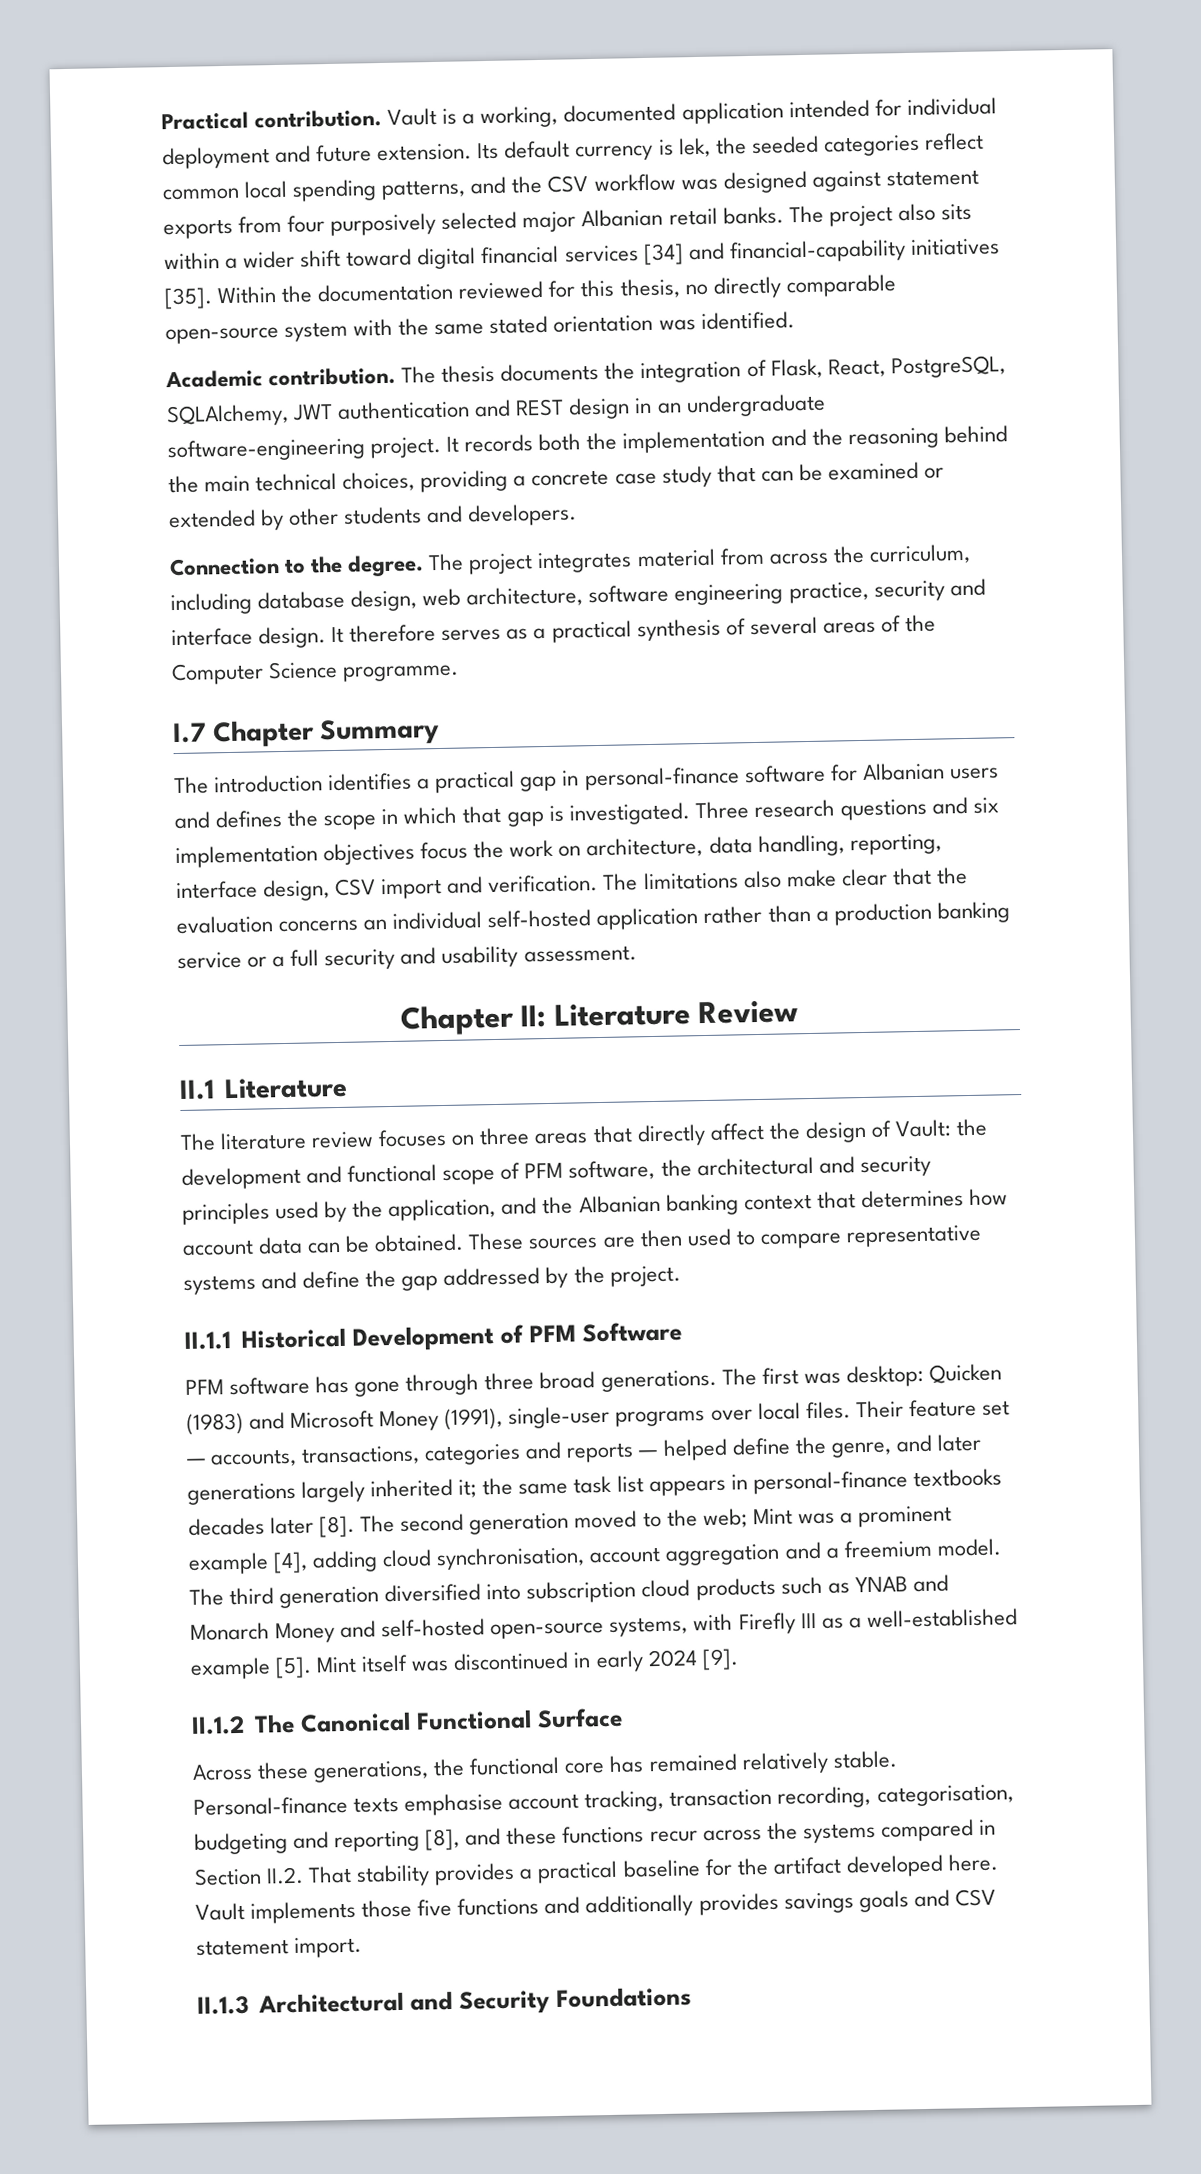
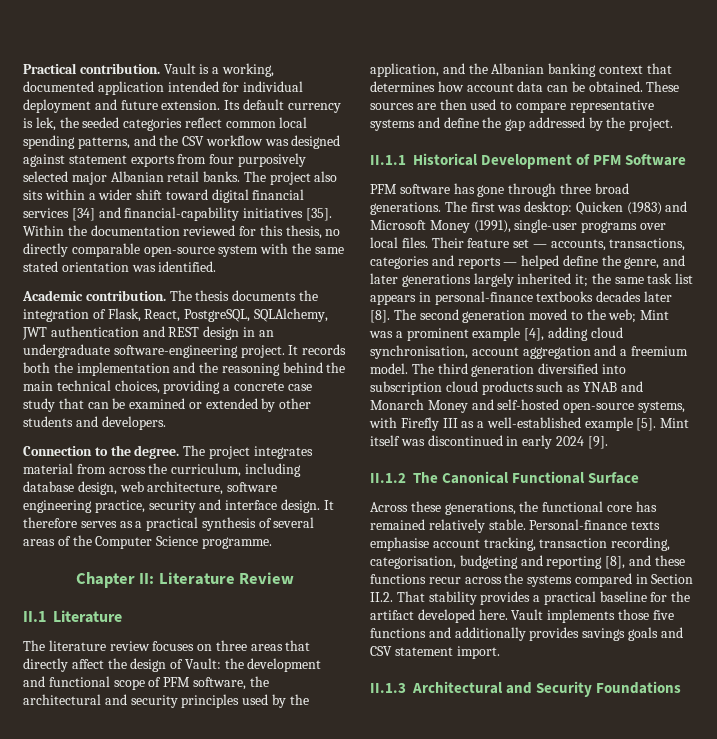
[172,717,441,748] [174,762,999,795] [174,796,1000,831] [175,833,942,869] [176,866,968,902] [176,901,1010,935] [177,945,637,971] // I.7 Chapter Summary // The introduction identifies a practical gap in personal-finance software for Albanian users and defines the scope in which that gap is investigated. Three research questions and six implementation objectives focus the work on architecture, data handling, reporting, interface design, CSV import and verification. The limitations also make clear that the evaluation concerns an individual self-hosted application rather than a production banking service or a full security and usability assessment. -> (272, 543) none

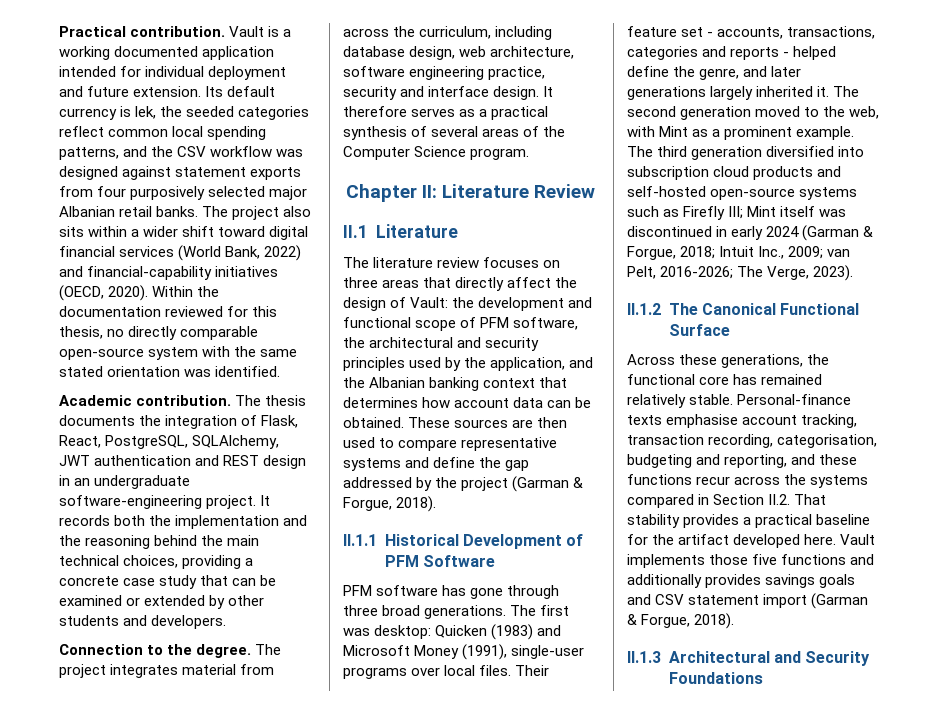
[221,63,274,77] working, -> [59,46,110,60] working
[71,208,95,221] [34] -> [178,245,302,261] (World Bank, 2022)
[305,208,332,221] [35]. -> [59,285,149,301] (OECD, 2020).
[201,537,272,549] programme. -> [470,148,530,160] program.
[629,118,674,131] project. -> [461,476,584,492] [343,496,437,512] project (Garman & Forgue, 2018).
[532,244,547,248] — -> [707,32,714,37] -
[503,262,518,266] — -> [783,52,790,57] -
[575,273,694,287] [370,291,672,305] [370,310,390,323] it; the same task list appears in personal-finance textbooks decades later [8]. -> [817,86,830,97] it.
[608,309,670,323] [369,327,623,341] [370,345,688,359] [370,363,408,374] web; Mint was a prominent example [4], adding cloud synchronisation, account aggregation and a freemium model. -> [849,106,880,119] [627,126,855,140] web, with Mint as a prominent example.
[536,381,643,392] [370,399,685,413] [369,417,657,431] such as YNAB and Monarch Money and self-hosted open-source systems, with Firefly III as a well-established example [5]. -> [817,166,842,177] [627,186,858,200] [627,206,744,220] and self-hosted open-source systems such as Firefly III;
[587,436,608,449] [9]. -> [802,225,874,241] [627,246,851,260] [627,265,854,281] (Garman & Forgue, 2018; Intuit Inc., 2009; van Pelt, 2016-2026; The Verge, 2023).
[546,556,626,569] reporting [8], -> [724,454,788,468] reporting,
[456,646,500,659] import. -> [763,593,869,609] [627,613,735,629] import (Garman & Forgue, 2018).

